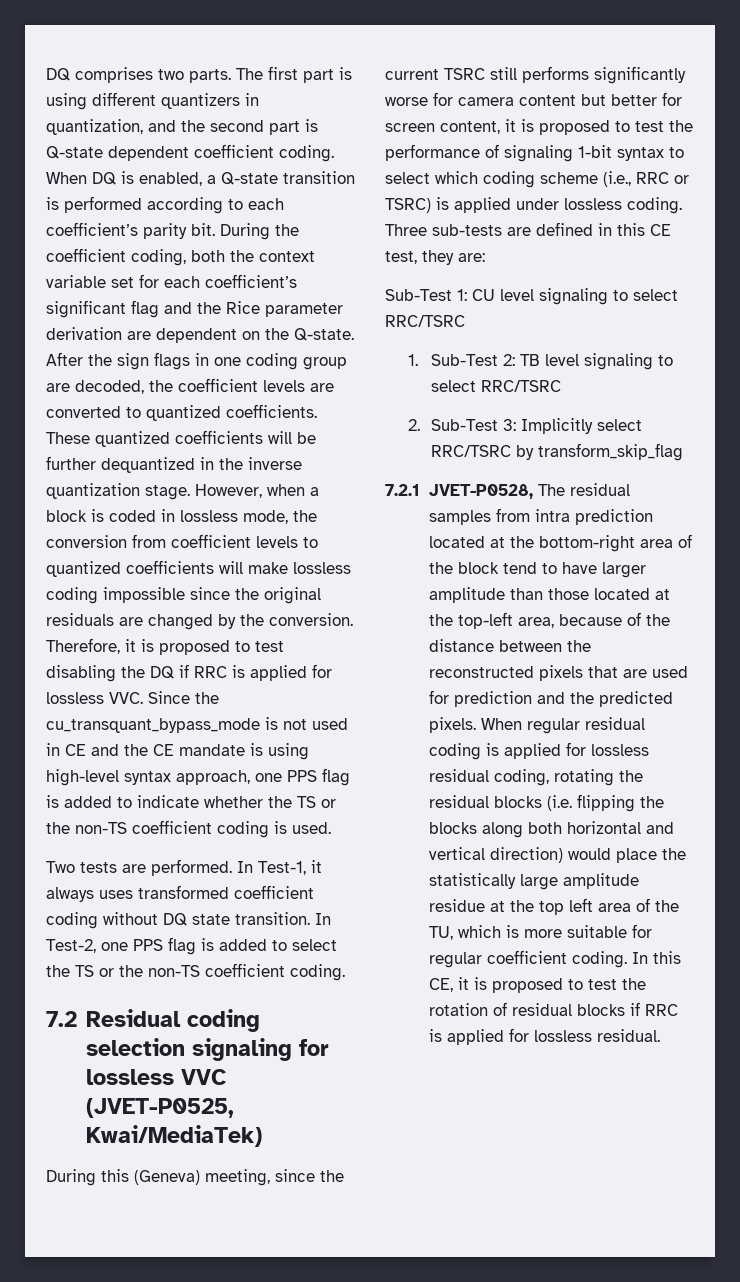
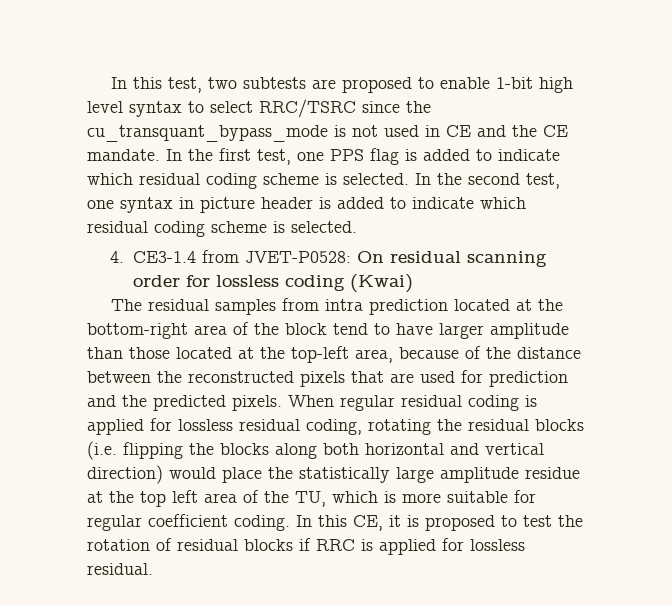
[46,66,352,83] [46,92,259,110] [46,119,318,135] [46,144,334,162] [46,171,355,186] [46,196,284,214] [46,222,299,240] [46,248,315,266] [46,274,297,288] [46,300,343,318] [46,327,354,343] [46,352,347,370] [46,378,334,394] [46,404,317,421] [46,430,316,447] [46,456,302,473] [46,483,319,500] [46,509,317,524] [46,534,318,548] [46,560,351,577] [46,587,321,604] [46,613,353,630] [46,638,284,655] [46,664,332,682] [46,691,190,704] DQ comprises two parts. The first part is using different quantizers in quantization, and the second part is Q-state dependent coefficient coding. When DQ is enabled, a Q-state transition is performed according to each coefficient’s parity bit. During the coefficient coding, both the context variable set for each coefficient’s significant flag and the Rice parameter derivation are dependent on the Q-state. After the sign flags in one coding group are decoded, the coefficient levels are converted to quantized coefficients. These quantized coefficients will be further dequantized in the inverse quantization stage. However, when a block is coded in lossless mode, the conversion from coefficient levels to quantized coefficients will make lossless coding impossible since the original residuals are changed by the conversion. Therefore, it is proposed to test disabling the DQ if RRC is applied for lossless VVC. Since -> [110,77,573,93] [87,99,400,118] In this test, two subtests are proposed to enable 1-bit high level syntax to select RRC/TSRC since
[179,743,309,760] [46,769,250,786] mandate is using high-level syntax approach, -> [87,148,291,165] mandate. In the first test,
[204,796,336,808] [46,820,331,838] [46,859,322,876] [46,885,314,902] [46,912,331,929] [46,937,337,955] [46,963,345,981] [46,1009,260,1032] [85,1038,329,1061] [85,1069,226,1085] [85,1098,234,1118] [85,1125,262,1147] [46,1169,344,1186] [385,66,686,84] [385,92,682,106] [385,119,693,135] [385,144,684,162] [385,171,689,188] [385,197,682,214] [385,222,671,236] [385,250,485,265] [385,288,678,305] [385,315,465,327] [408,353,674,370] [431,380,562,392] [408,418,643,434] [431,443,684,461] [385,484,533,499] whether the TS or the non-TS coefficient coding is used. // Two tests are performed. In Test-1, it always uses transformed coefficient coding without DQ state transition. In Test-2, one PPS flag is added to select the TS or the non-TS coefficient coding. // 7.2 Residual coding selection signaling for lossless VVC (JVET-P0525, Kwai/MediaTek) // During this (Geneva) meeting, since the current TSRC still performs significantly worse for camera content but better for screen content, it is proposed to test the performance of signaling 1-bit syntax to select which coding scheme (i.e., RRC or TSRC) is applied under lossless coding. Three sub-tests are defined in this CE test, they are: // Sub-Test 1: CU level signaling to select RRC/TSRC // 1. Sub-Test 2: TB level signaling to select RRC/TSRC // 2. Sub-Test 3: Implicitly select RRC/TSRC by transform_skip_flag // 7.2.1 JVET-P0528, -> [87,173,560,189] [87,197,526,213] [87,221,357,237] [109,250,547,267] [132,274,413,293] which residual coding scheme is selected. In the second test, one syntax in picture header is added to indicate which residual coding scheme is selected. // 4. CE3-1.4 from JVET-P0528: On residual scanning order for lossless coding (Kwai) //

